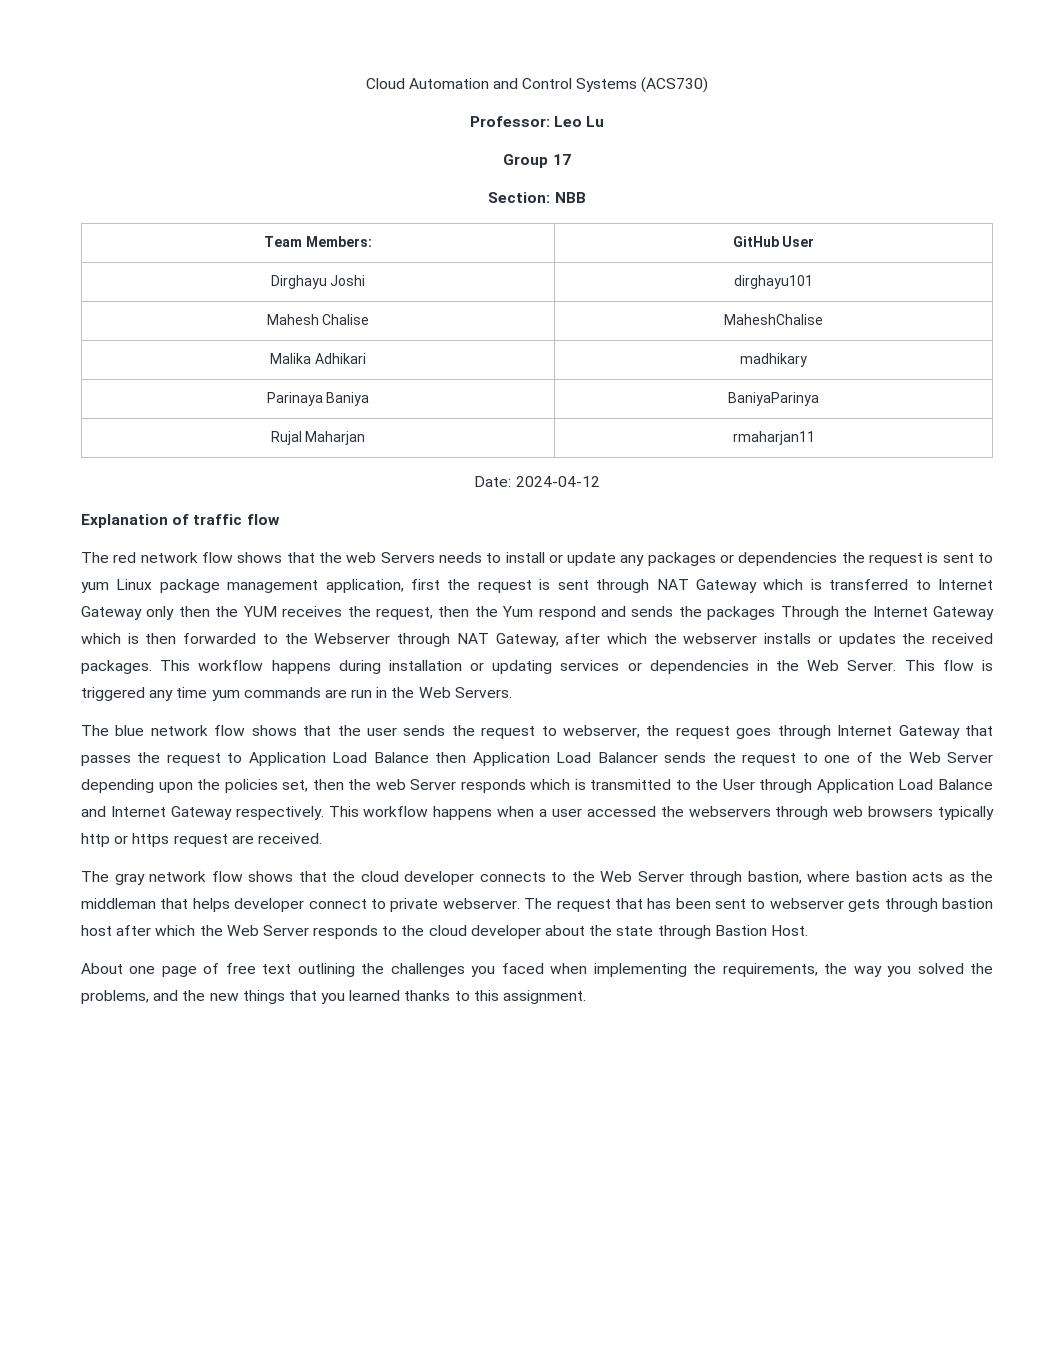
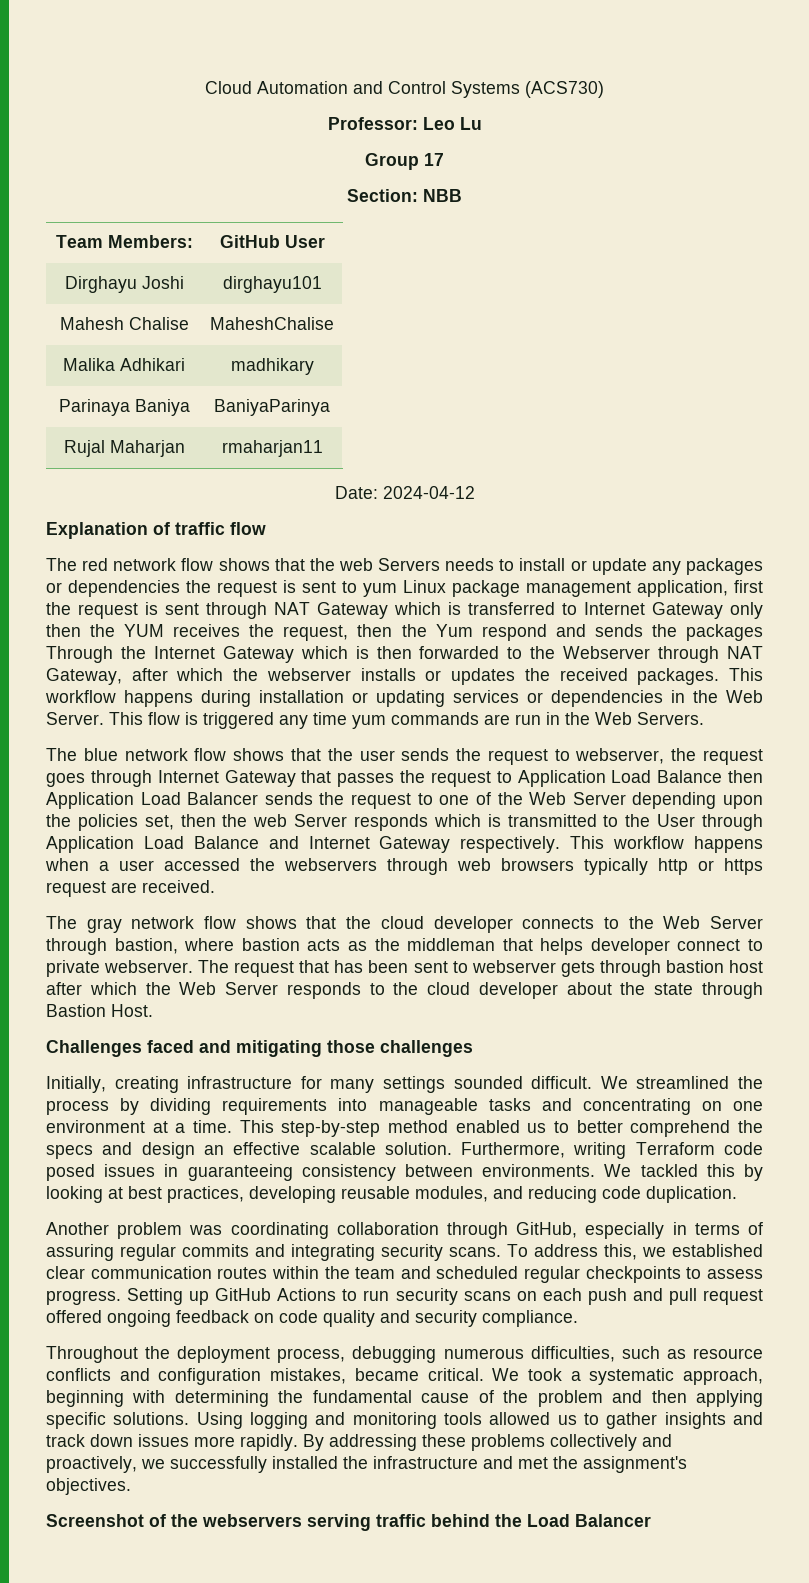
[81,963,994,977] [81,990,587,1004] About one page of free text outlining the challenges you faced when implementing the requirements, the way you solved the problems, and the new things that you learned thanks to this assignment. -> [46,1040,473,1057] [46,1076,764,1093] [46,1098,764,1115] [46,1120,763,1137] [46,1142,763,1159] [46,1164,764,1181] [46,1186,737,1203] [46,1222,764,1239] [46,1244,763,1261] [46,1266,763,1283] [46,1288,763,1305] [46,1310,578,1327] [46,1346,763,1363] [46,1368,764,1385] [46,1390,763,1407] [46,1412,763,1429] [46,1434,672,1451] [46,1456,687,1473] [46,1478,131,1495] [46,1514,651,1531] Challenges faced and mitigating those challenges // Initially, creating infrastructure for many settings sounded difficult. We streamlined the process by dividing requirements into manageable tasks and concentrating on one environment at a time. This step-by-step method enabled us to better comprehend the specs and design an effective scalable solution. Furthermore, writing Terraform code posed issues in guaranteeing consistency between environments. We tackled this by looking at best practices, developing reusable modules, and reducing code duplication. // Another problem was coordinating collaboration through GitHub, especially in terms of assuring regular commits and integrating security scans. To address this, we established clear communication routes within the team and scheduled regular checkpoints to assess progress. Setting up GitHub Actions to run security scans on each push and pull request offered ongoing feedback on code quality and security compliance. // Throughout the deployment process, debugging numerous difficulties, such as resource conflicts and configuration mistakes, became critical. We took a systematic approach, beginning with determining the fundamental cause of the problem and then applying specific solutions. Using logging and monitoring tools allowed us to gather insights and track down issues more rapidly. By addressing these problems collectively and proactively, we successfully installed the infrastructure and met the assignment's objectives. // Screenshot of the webservers serving traffic behind the Load Balancer

